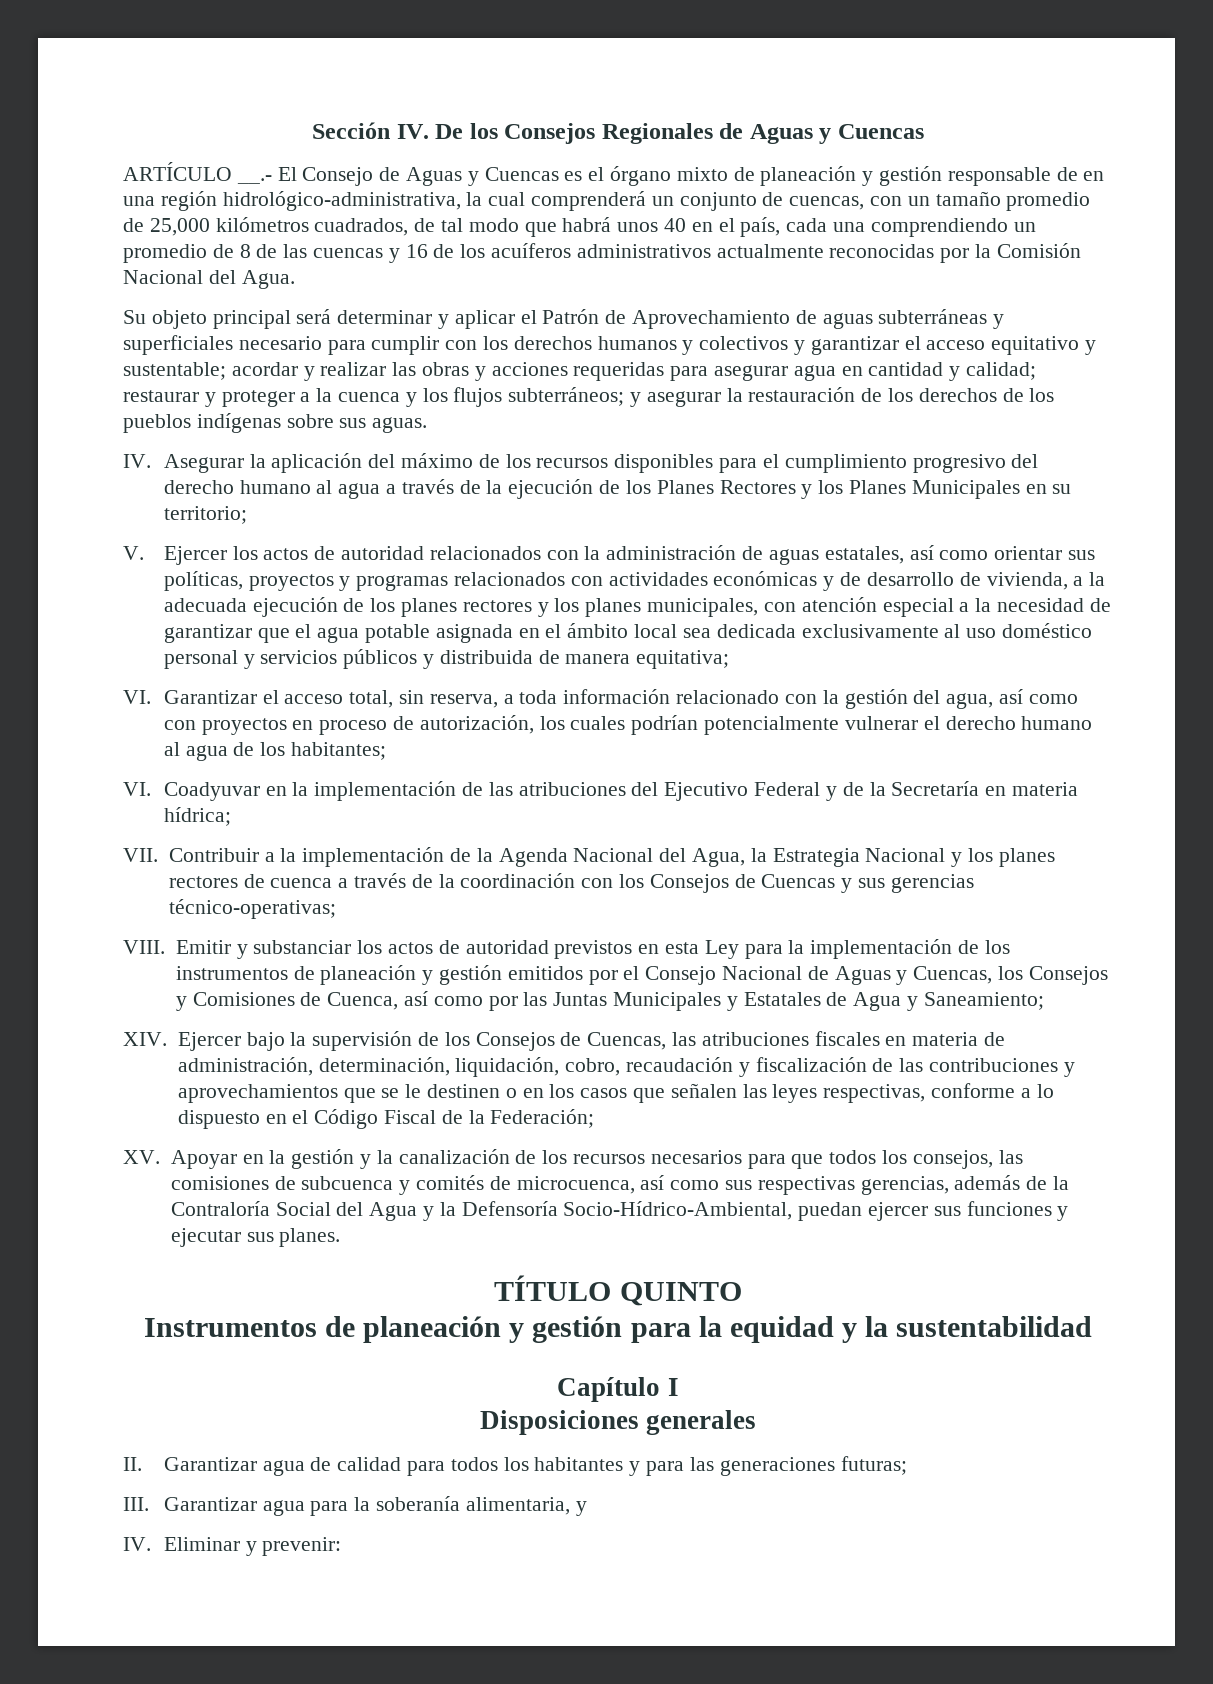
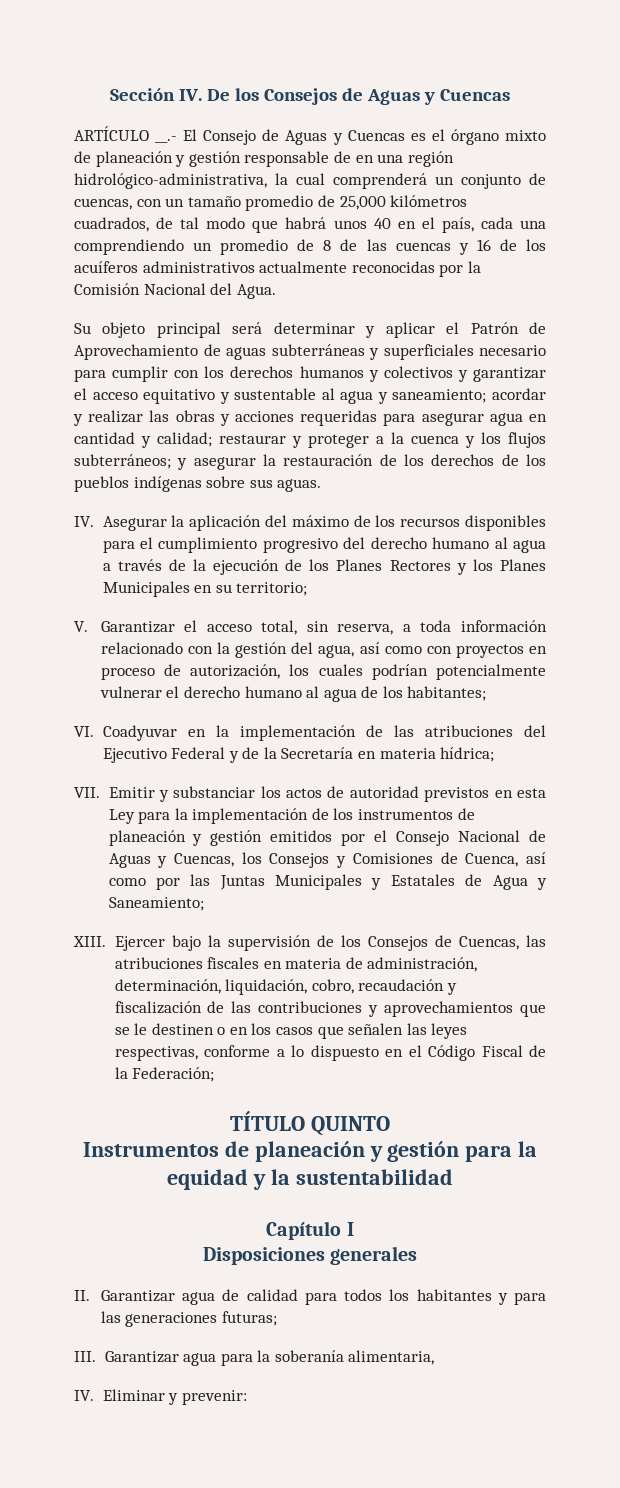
[601,123,713,144] Regionales -> (337, 96) none
[123,362,226,380] sustentable; -> [234,388,487,404] sustentable al agua y saneamiento;
[163,545,1095,565] [163,571,1106,591] [163,597,1111,617] [163,623,1092,643] [163,649,730,669] [123,690,151,704] Ejercer los actos de autoridad relacionados con la administración de aguas estatales, así como orientar sus políticas, proyectos y programas relacionados con actividades económicas y de desarrollo de vivienda, a la adecuada ejecución de los planes rectores y los planes municipales, con atención especial a la necesidad de garantizar que el agua potable asignada en el ámbito local sea dedicada exclusivamente al uso doméstico personal y servicios públicos y distribuida de manera equitativa; // VI. -> (88, 626) none
[168,847,1055,867] [168,873,974,893] [168,899,336,919] [123,940,165,954] Contribuir a la implementación de la Agenda Nacional del Agua, la Estrategia Nacional y los planes rectores de cuenca a través de la coordinación con los Consejos de Cuencas y sus gerencias técnico-operativas; // VIII. -> (100, 792) none
[123,1032,167,1046] XIV. -> [73,936,106,947] XIII.
[123,1149,1023,1169] [170,1175,1070,1195] [170,1201,1069,1221] [170,1228,341,1247] // XV. Apoyar en la gestión y la canalización de los recursos necesarios para que todos los consejos, las comisiones de subcuenca y comités de microcuenca, así como sus respectivas gerencias, además de la Contraloría Social del Agua y la Defensoría Socio-Hídrico-Ambiental, puedan ejercer sus funciones y ejecutar sus planes. -> (215, 1074) none
[575,1501,587,1516] y -> (435, 1357) none

